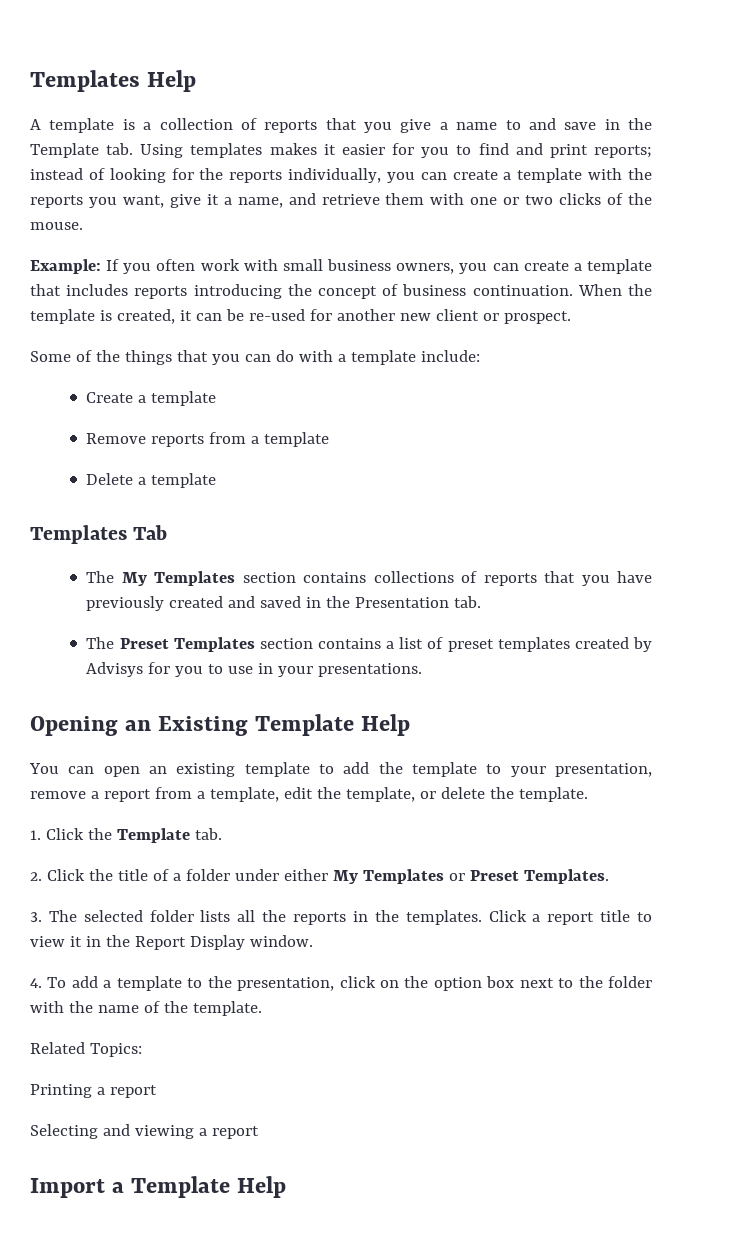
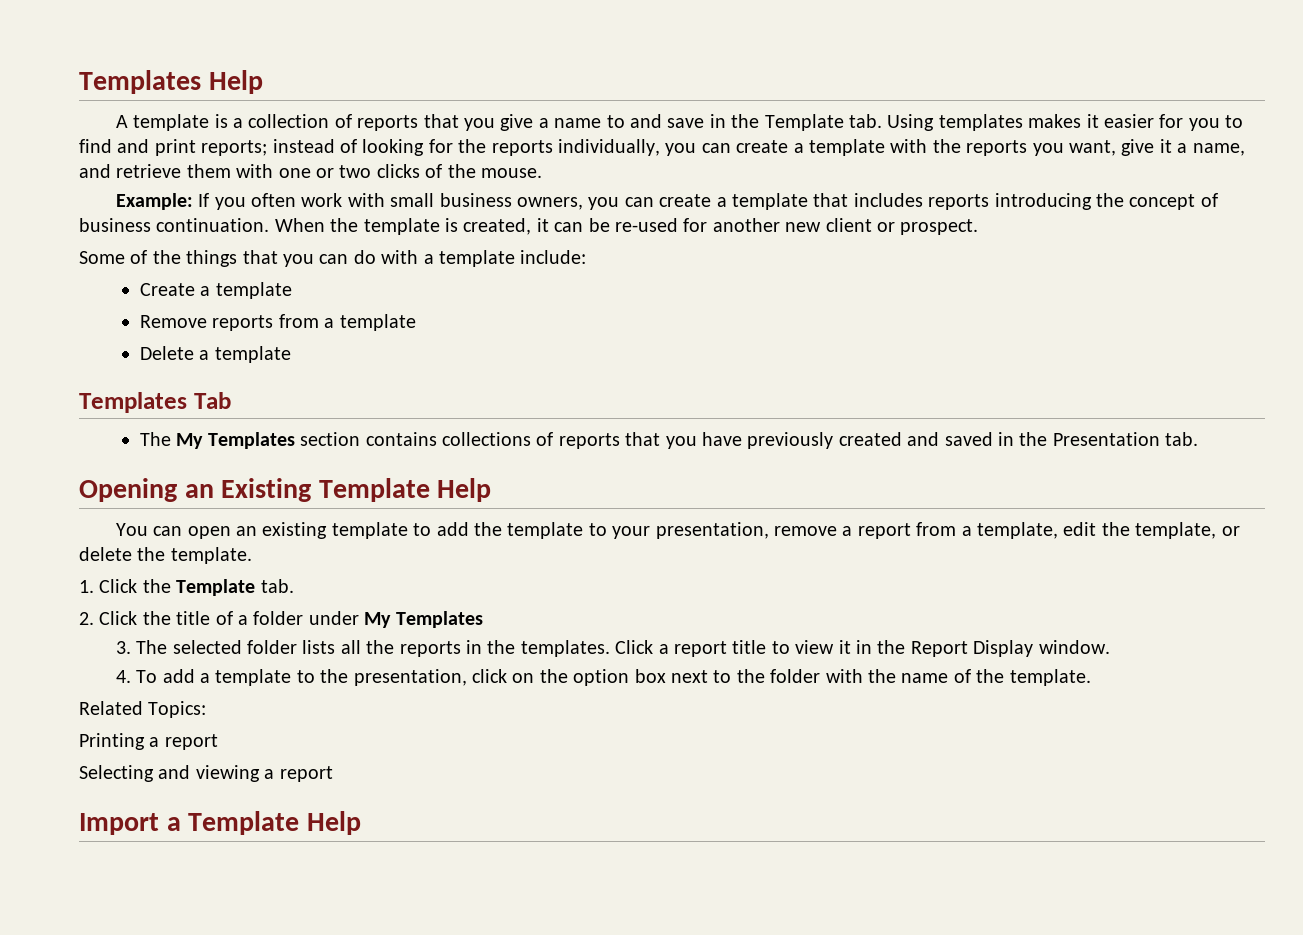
[86,637,652,652] [86,662,423,677] // The Preset Templates section contains a list of preset templates created by Advisys for you to use in your presentations. -> (1199, 439) none
[283,869,609,884] either My Templates or Preset Templates. -> [364,611,483,628] My Templates

